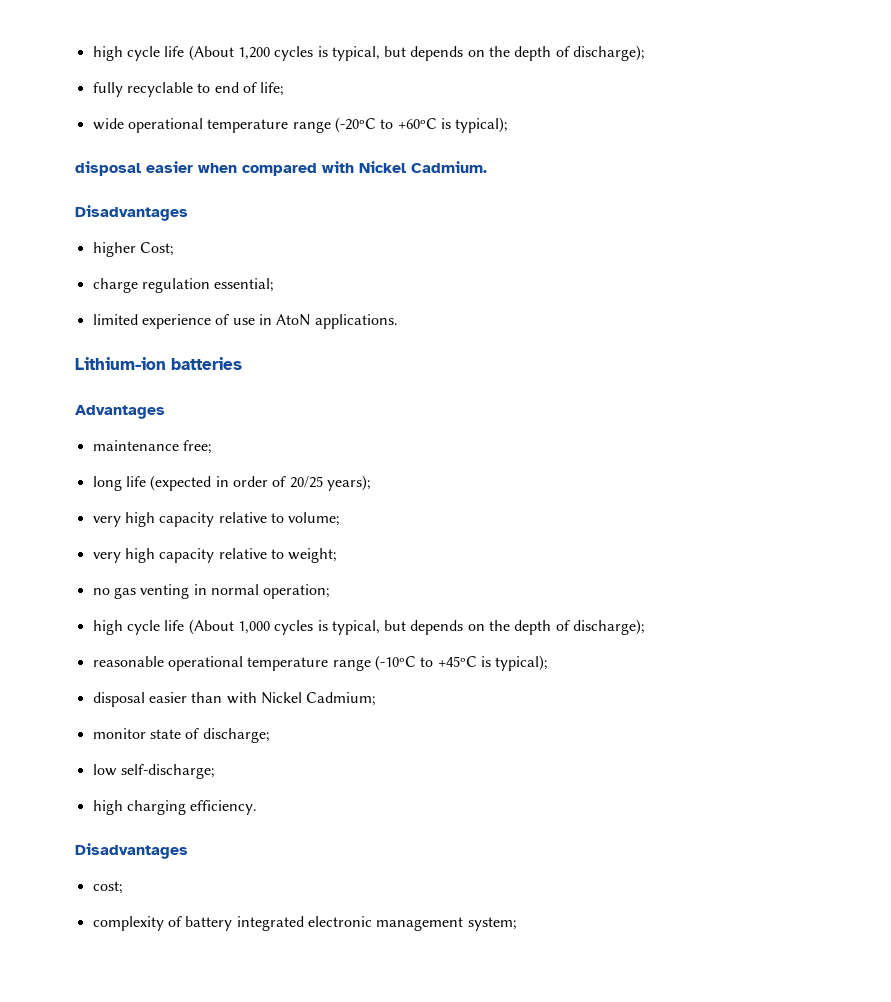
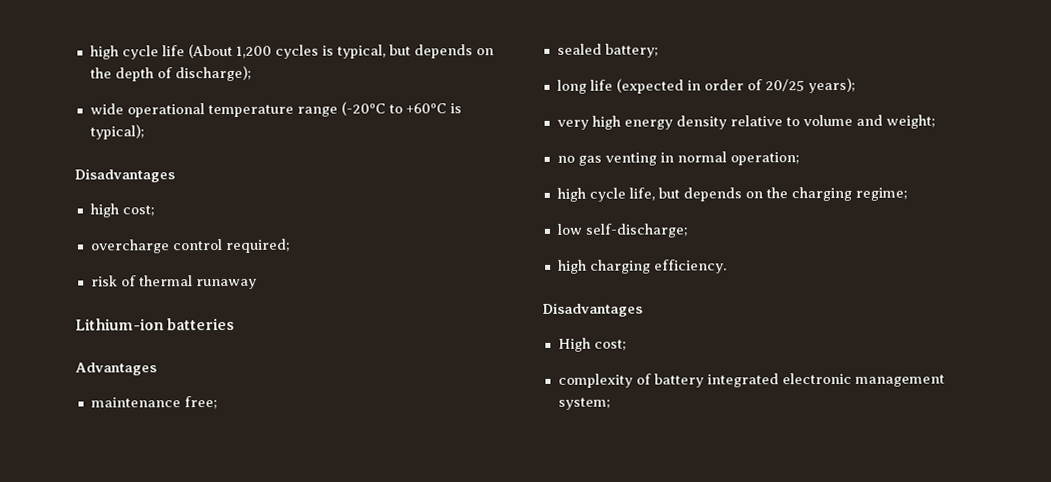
[92,82,285,97] // fully recyclable to end of life; -> (252, 73) none
[75,161,487,176] [75,205,188,221] [92,242,174,257] [92,278,275,293] [92,314,398,329] disposal easier when compared with Nickel Cadmium. // Disadvantages // higher Cost; // charge regulation essential; // limited experience of use in AtoN applications. -> [74,168,175,183] [89,203,155,218] [89,238,291,254] [90,275,257,290] Disadvantages // high cost; // overcharge control required; // risk of thermal runaway
(212, 447) none -> [556,43,659,58] // sealed battery;
[159,512,341,527] [92,548,284,563] capacity relative to volume; // very high capacity relative to -> [623,114,883,130] energy density relative to volume and
[164,619,646,635] [92,655,549,671] [92,692,377,707] [92,728,270,743] life (About 1,000 cycles is typical, but depends on the depth of discharge); // reasonable operational temperature range (-10ºC to +45ºC is typical); // disposal easier than with Nickel Cadmium; // monitor state of discharge; -> [628,186,908,202] life, but depends on the charging regime;
(188, 851) none -> [557,337,591,352] High

